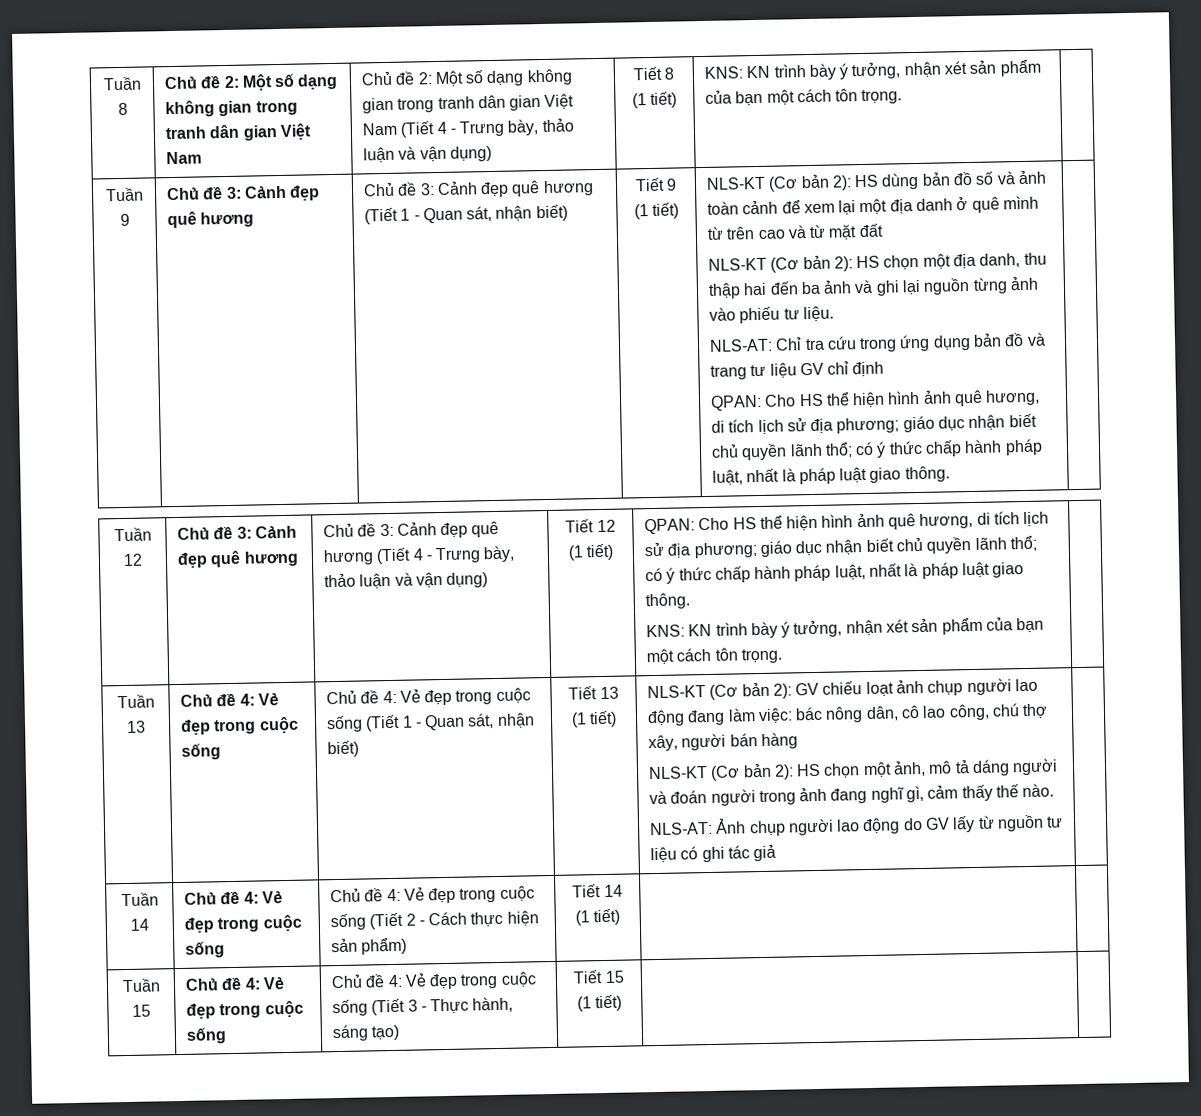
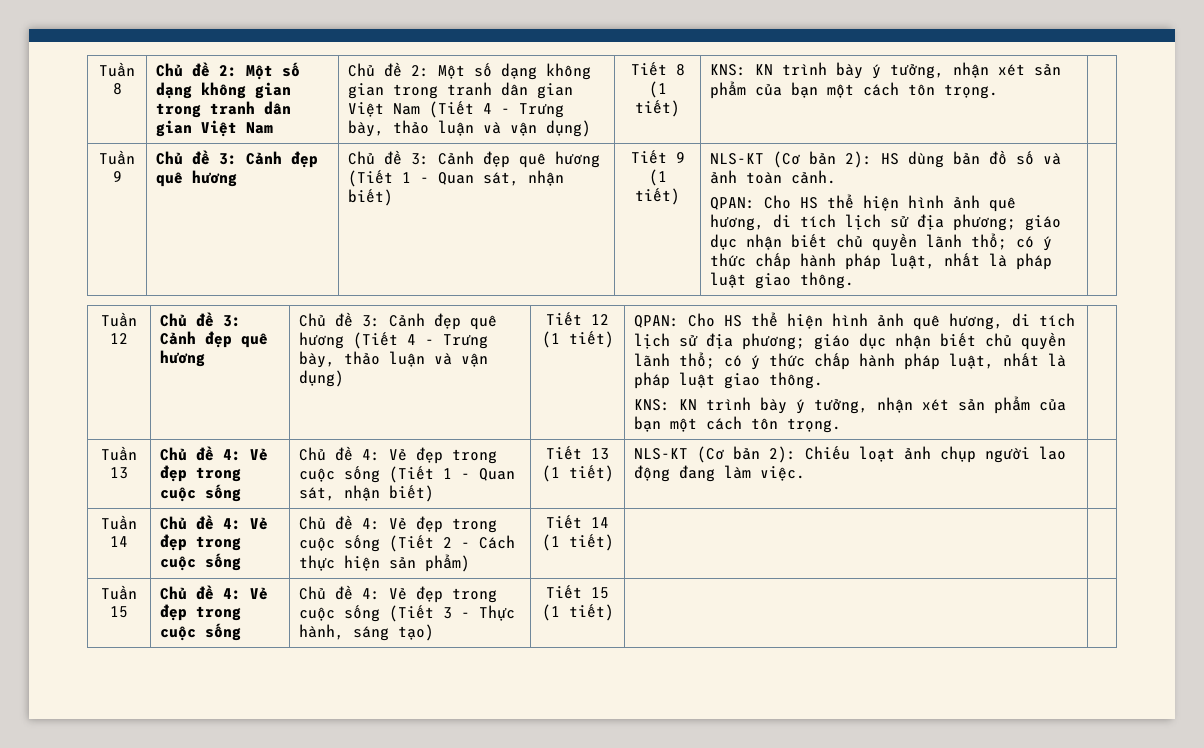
[742,195,1040,216] [706,223,883,241] [707,252,1047,273] [707,276,1040,299] [708,305,834,324] [708,332,1046,353] [709,361,885,380] cảnh để xem lại một địa danh ở quê mình từ trên cao và từ mặt đất // NLS-KT (Cơ bản 2): HS chọn một địa danh, thu thập hai đến ba ảnh và ghi lại nguồn từng ảnh vào phiếu tư liệu. // NLS-AT: Chỉ tra cứu trong ứng dụng bản đồ và trang tư liệu GV chỉ định -> [791,170,837,184] cảnh.
[795,681,863,696] GV chiếu -> [805,446,851,460] Chiếu
[757,703,1049,725] [647,732,798,752] [647,758,1059,781] [648,783,1055,806] [649,814,1064,837] [649,844,777,864] việc: bác nông dân, cô lao công, chú thợ xây, người bán hàng // NLS-KT (Cơ bản 2): HS chọn một ảnh, mô tả dáng người và đoán người trong ảnh đang nghĩ gì, cảm thấy thế nào. // NLS-AT: Ảnh chụp người lao động do GV lấy từ nguồn tư liệu có ghi tác giả -> [760,466,806,481] việc.

